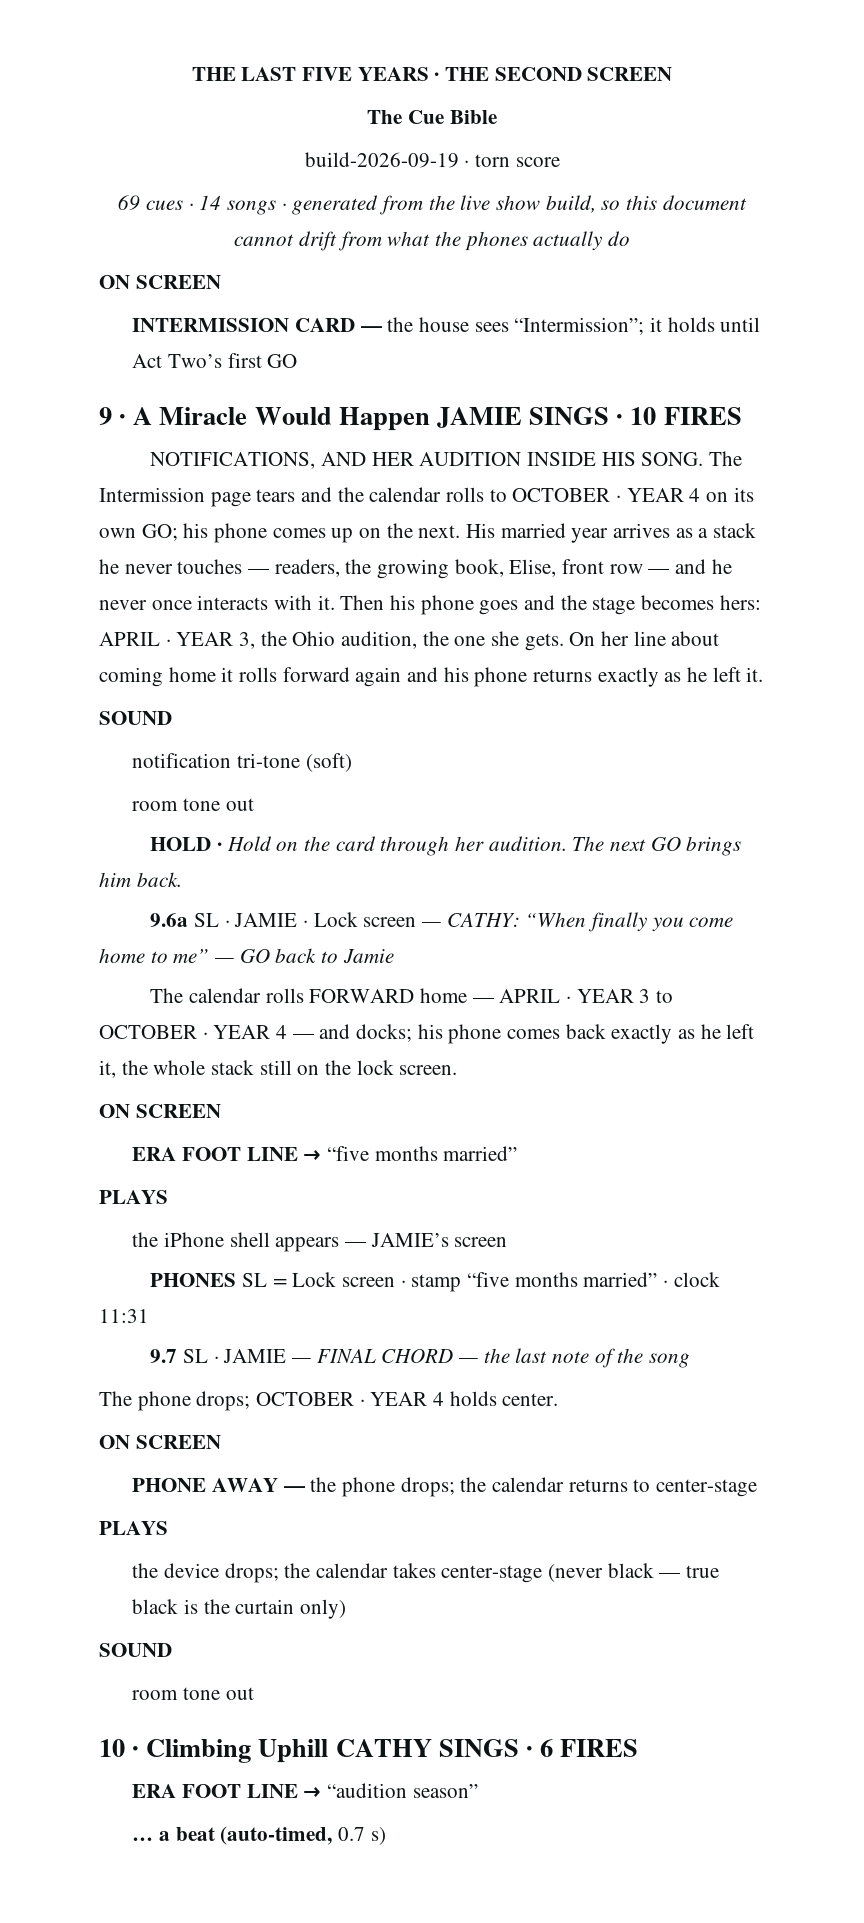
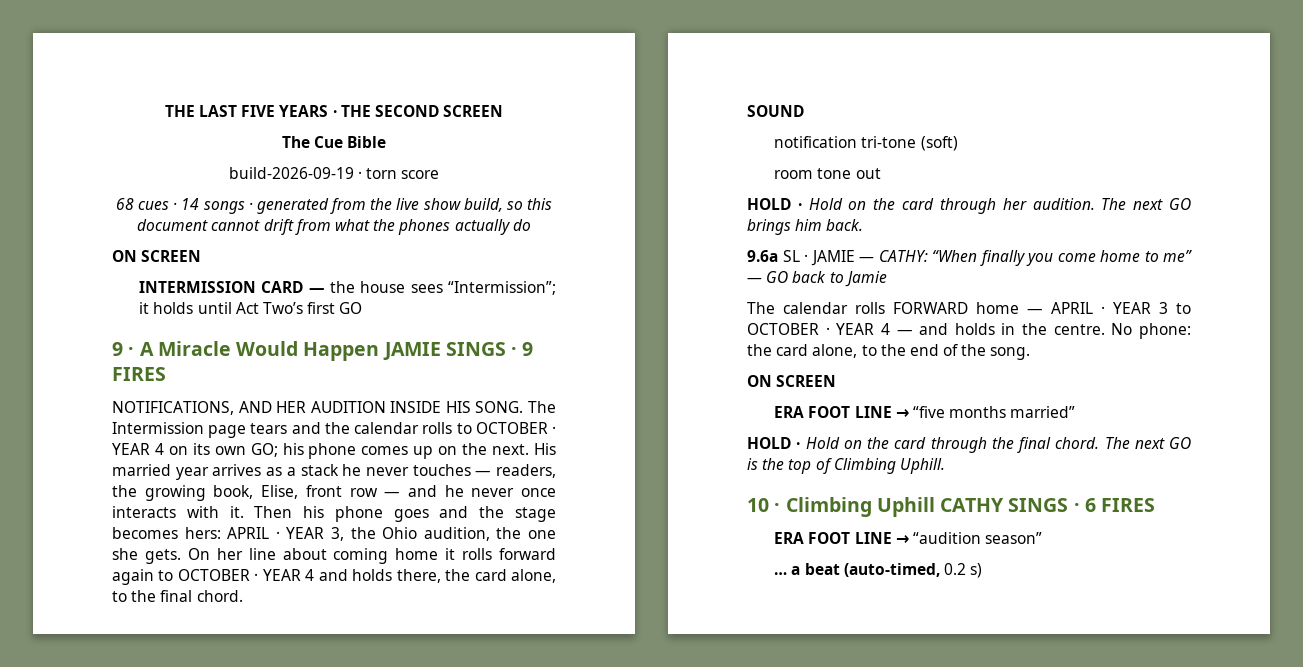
[118,195,141,210] 69 -> [115,198,134,210] 68
[630,407,657,425] 10 -> [522,342,534,356] 9
[407,667,764,687] and his phone returns exactly as he left it. -> [158,569,556,583] [112,590,243,602] to OCTOBER · YEAR 4 and holds there, the card alone, to the final chord.
[303,912,417,927] · Lock screen -> (855, 258) none
[356,1024,755,1044] [99,1060,458,1078] docks; his phone comes back exactly as he left it, the whole stack still on the lock screen. -> [954,323,1191,339] [747,344,1031,360] holds in the centre. No phone: the card alone, to the end of the song.
[99,1190,168,1204] [132,1232,508,1252] [150,1272,720,1292] [99,1309,149,1323] [150,1348,691,1368] [99,1391,559,1411] [99,1435,221,1449] [132,1477,757,1497] [99,1521,168,1535] [132,1563,719,1583] [132,1599,346,1619] [99,1643,172,1657] [132,1687,254,1700] PLAYS // the iPhone shell appears — JAMIE’s screen // PHONES SL = Lock screen · stamp “five months married” · clock 11:31 // 9.7 SL · JAMIE — FINAL CHORD — the last note of the song // The phone drops; OCTOBER · YEAR 4 holds center. // ON SCREEN // PHONE AWAY — the phone drops; the calendar returns to center-stage // PLAYS // the device drops; the calendar takes center-stage (never black — true black is the curtain only) // SOUND // room tone out -> [747,437,1191,453] [747,458,945,474] HOLD · Hold on the card through the final chord. The next GO is the top of Climbing Uphill.
[337,1827,365,1841] 0.7 -> [943,563,966,575] 0.2

